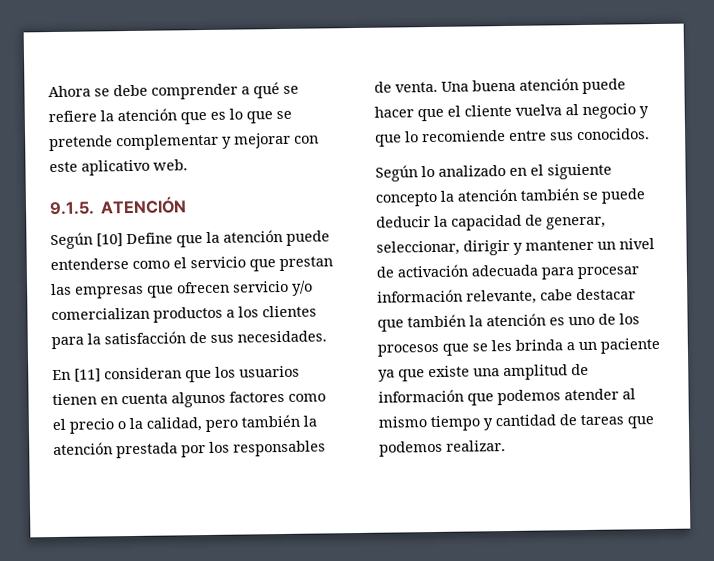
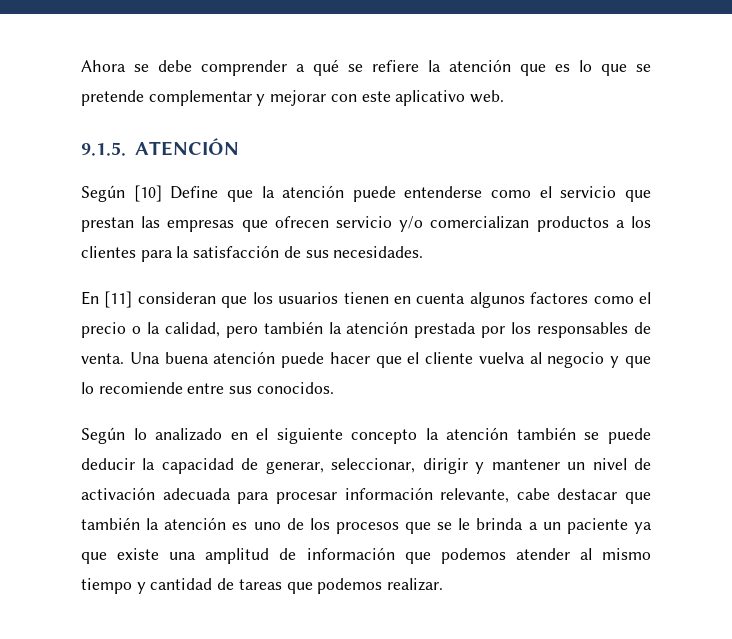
[491,339,512,352] les -> [458,518,471,530] le

